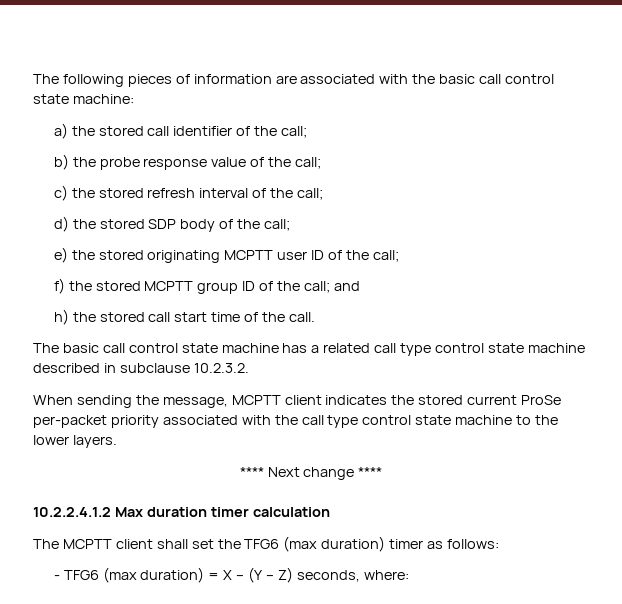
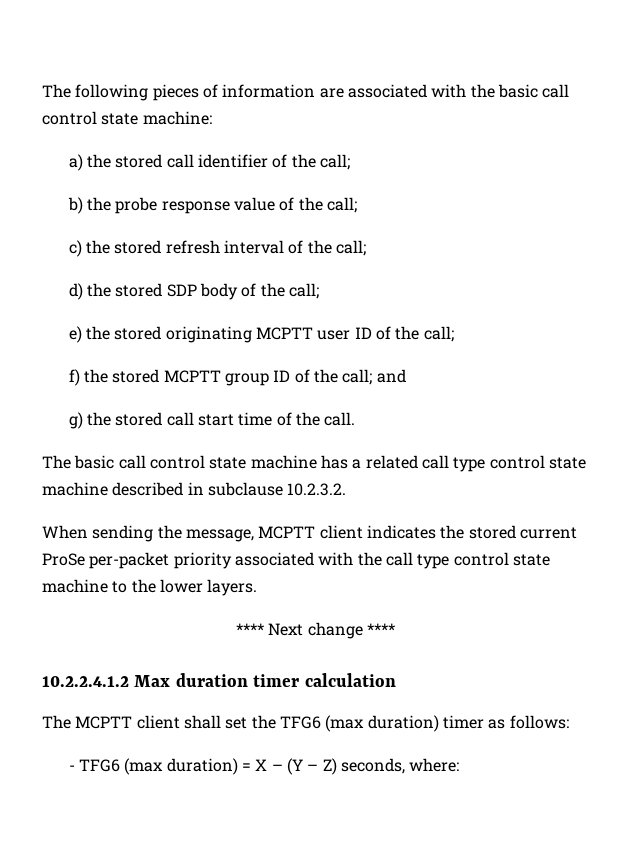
[53,309,69,325] h) -> [68,412,83,429] g)

